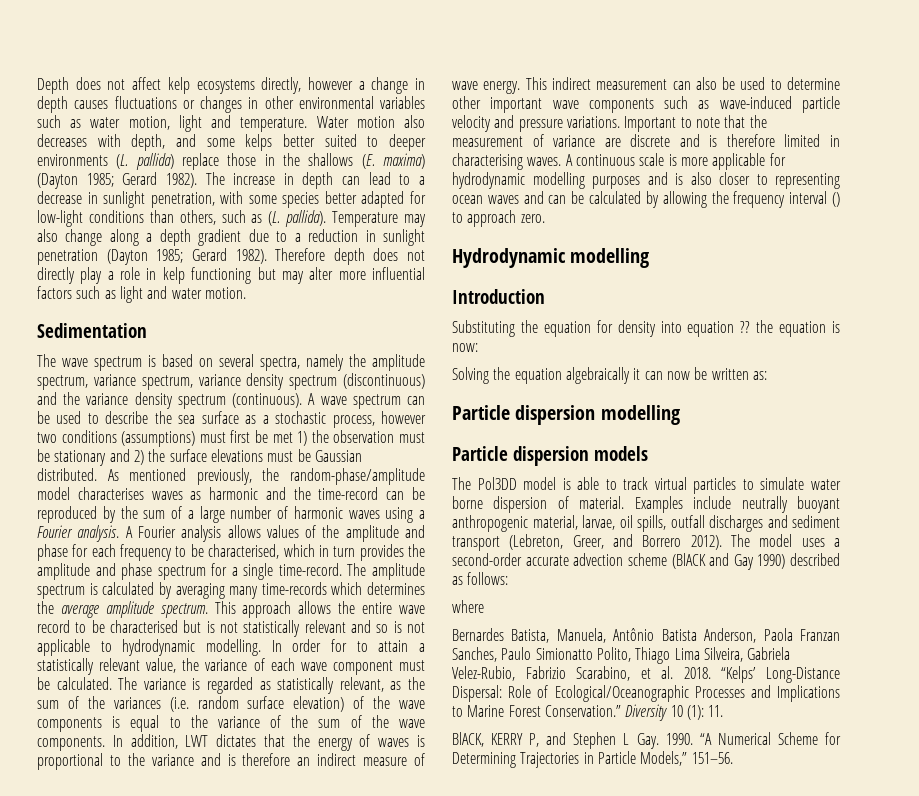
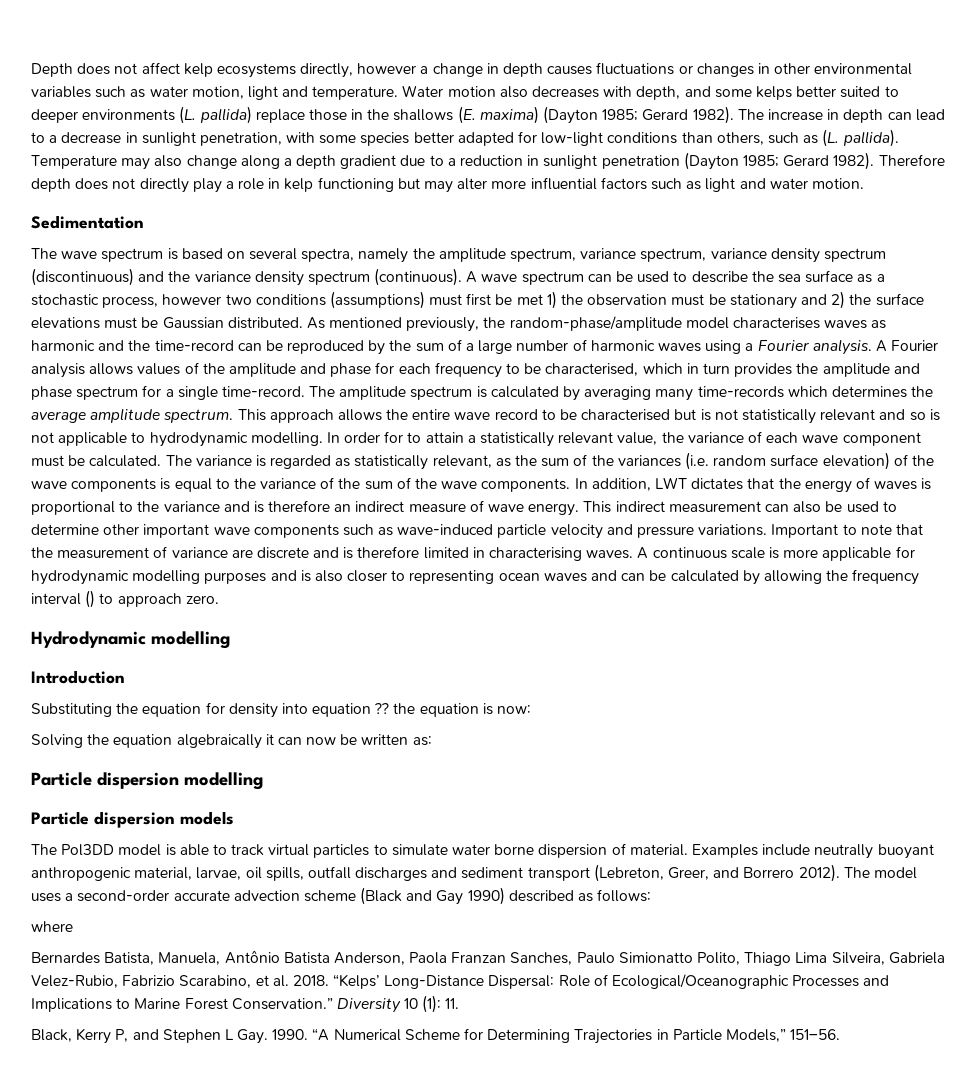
[671,553,706,569] (BlACK -> [360,887,403,905] (Black
[452,732,524,747] BlACK, KERRY -> [31,1028,112,1044] Black, Kerry

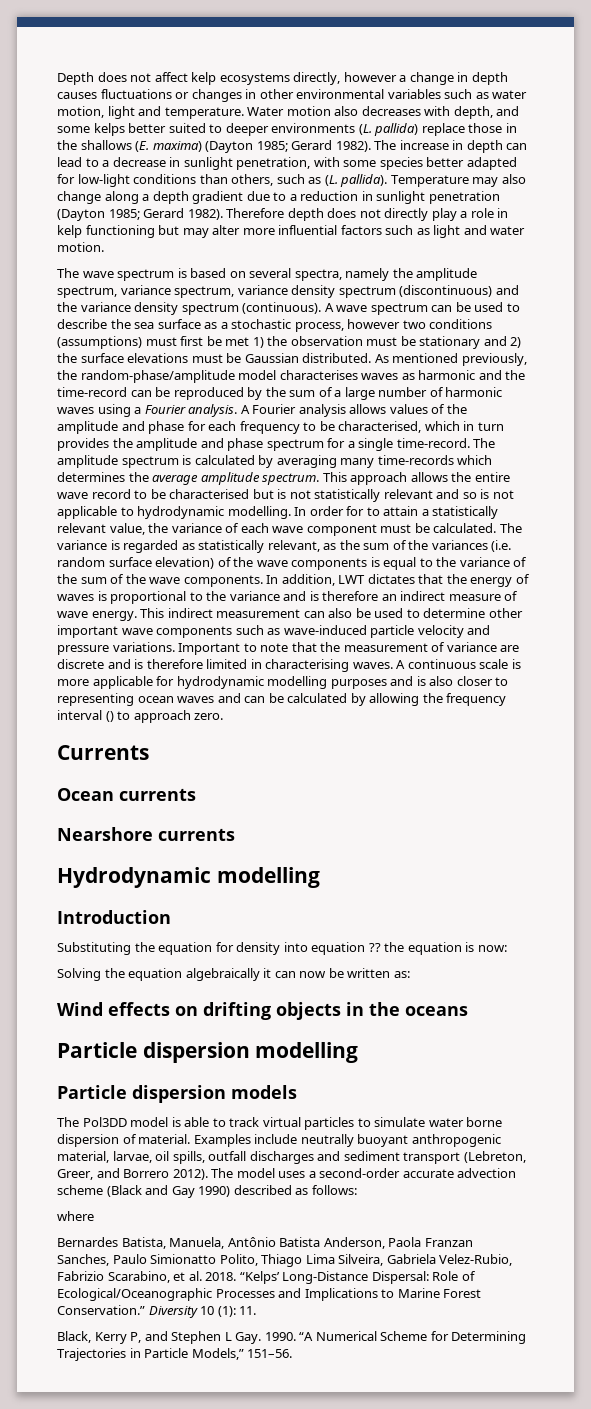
[31,215,144,229] // Sedimentation -> (104, 247) none
(219, 599) none -> [57,745,149,760] [57,788,196,801] [57,827,235,841] // Currents // Ocean currents // Nearshore currents
(432, 741) none -> [57,1002,468,1020] // Wind effects on drifting objects in the oceans

